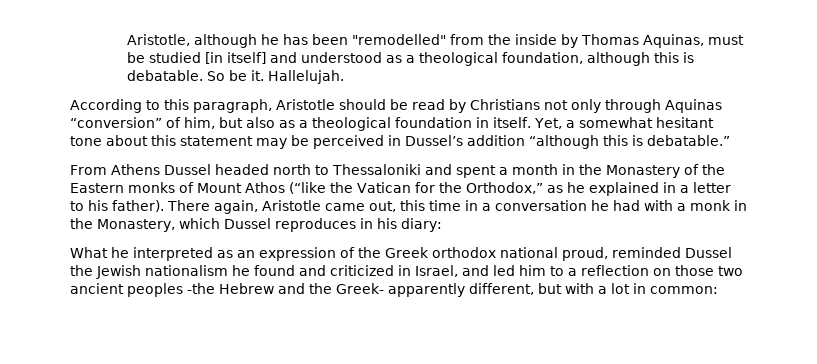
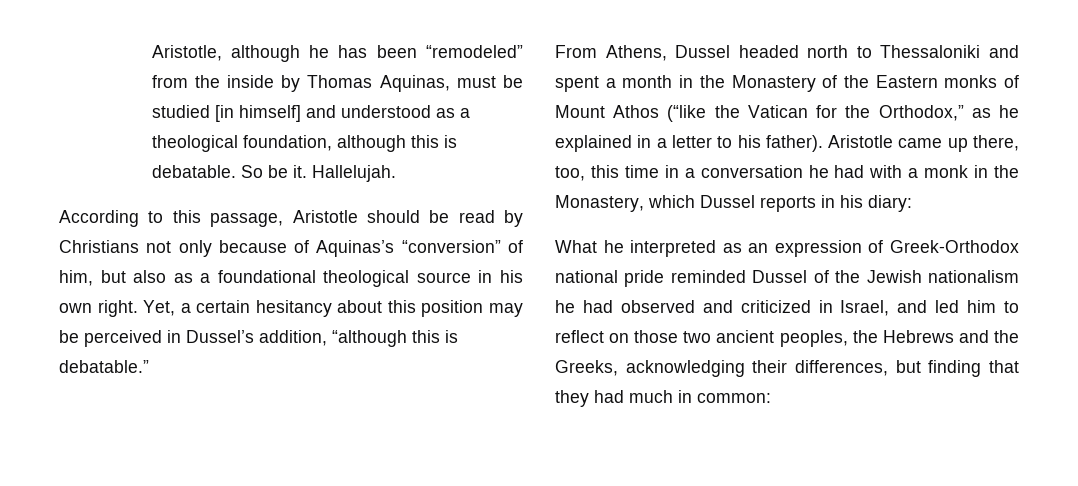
[351,34,446,45] "remodelled" -> [425,45,523,58] “remodeled”
[226,52,266,64] itself] -> [238,105,301,122] himself]
[193,99,272,113] paragraph, -> [210,213,284,227] passage,
[605,99,722,113] through Aquinas -> [218,240,395,257] because of Aquinas’s
[312,117,714,131] [70,136,102,146] theological foundation in itself. Yet, a somewhat hesitant tone -> [217,270,523,287] [59,300,332,317] foundational theological source in his own right. Yet, a certain hesitancy
[180,136,253,146] statement -> [421,300,484,317] position
[467,135,525,146] addition -> [259,330,327,346] addition,
[110,164,160,175] Athens -> [605,45,667,61] Athens,
[167,200,396,214] There again, Aristotle came out, -> [828,135,1019,152] [555,166,585,181] Aristotle came up there, too,
[275,218,356,232] reproduces -> [760,196,816,212] reports
[358,247,608,261] the Greek orthodox national proud, -> [890,240,1019,253] [555,270,665,287] Greek-Orthodox national pride
(732, 252) none -> [813,270,829,283] of
[254,265,295,276] found -> [582,300,695,313] had observed
[568,265,649,276] a reflection -> [555,330,604,343] reflect
[127,283,630,297] peoples -the Hebrew and the Greek- apparently different, but with a lot -> [779,330,1019,347] [555,360,1019,377] [555,390,673,407] peoples, the Hebrews and the Greeks, acknowledging their differences, but finding that they had much

